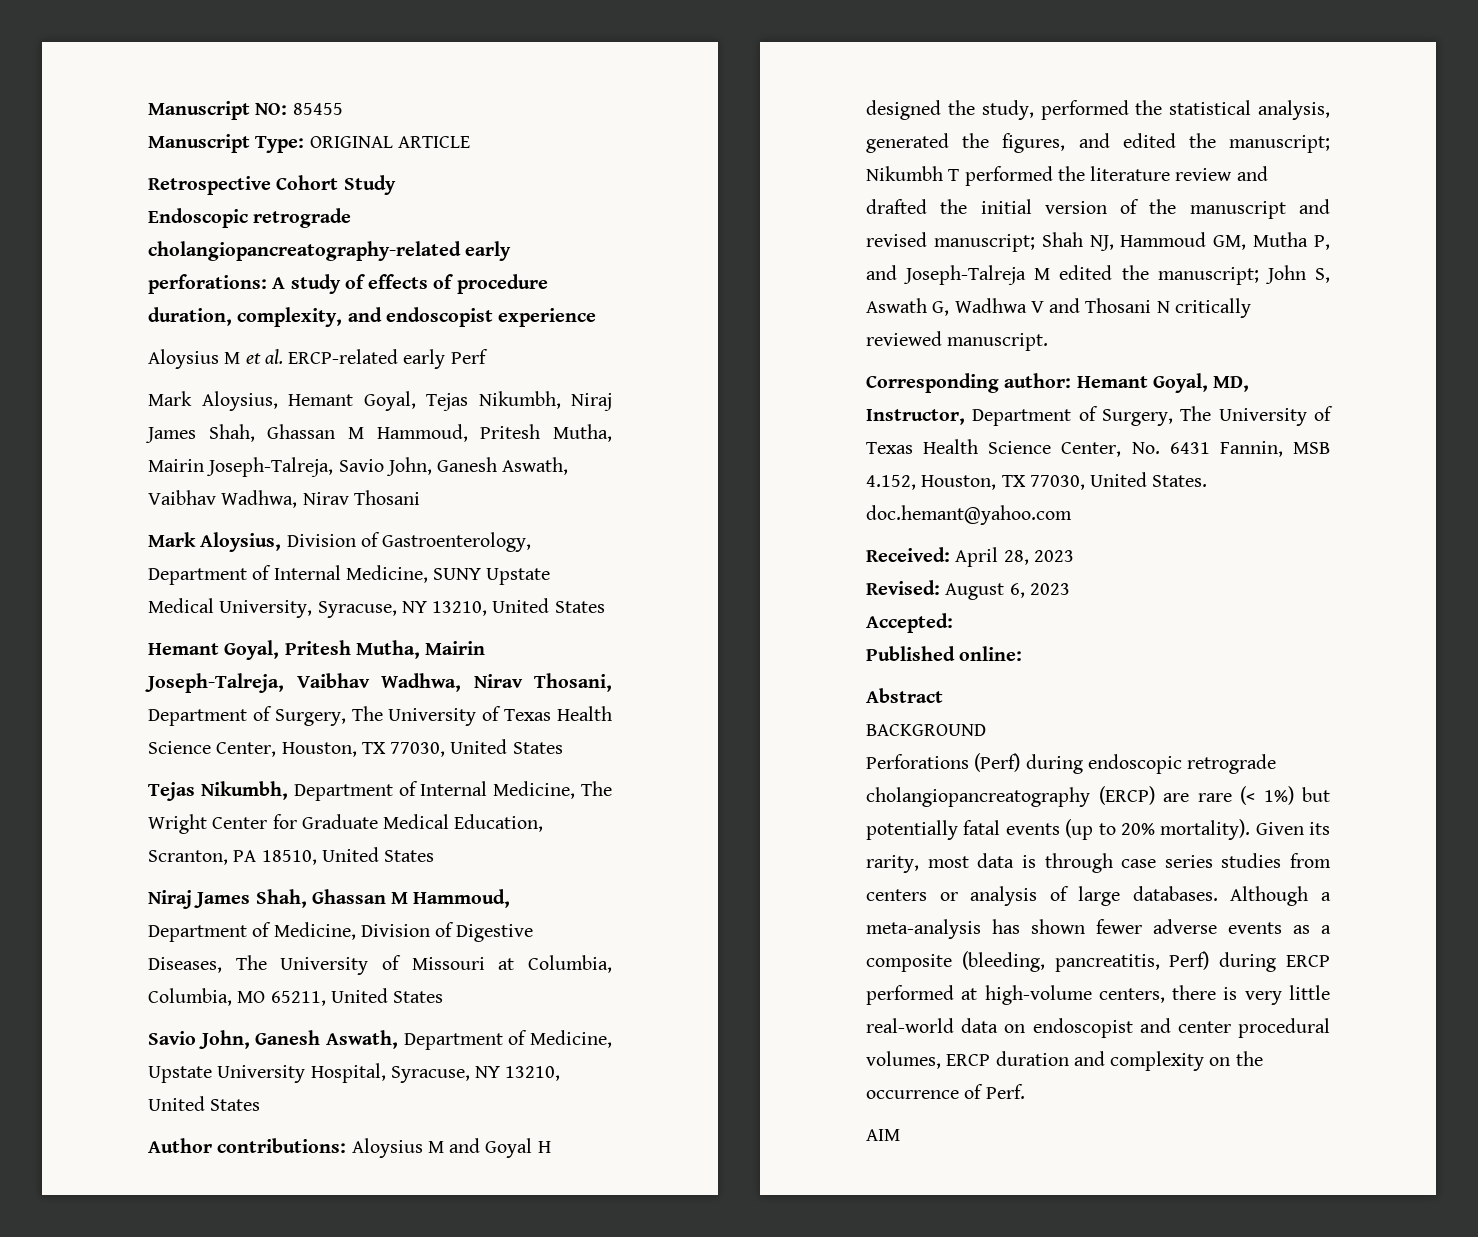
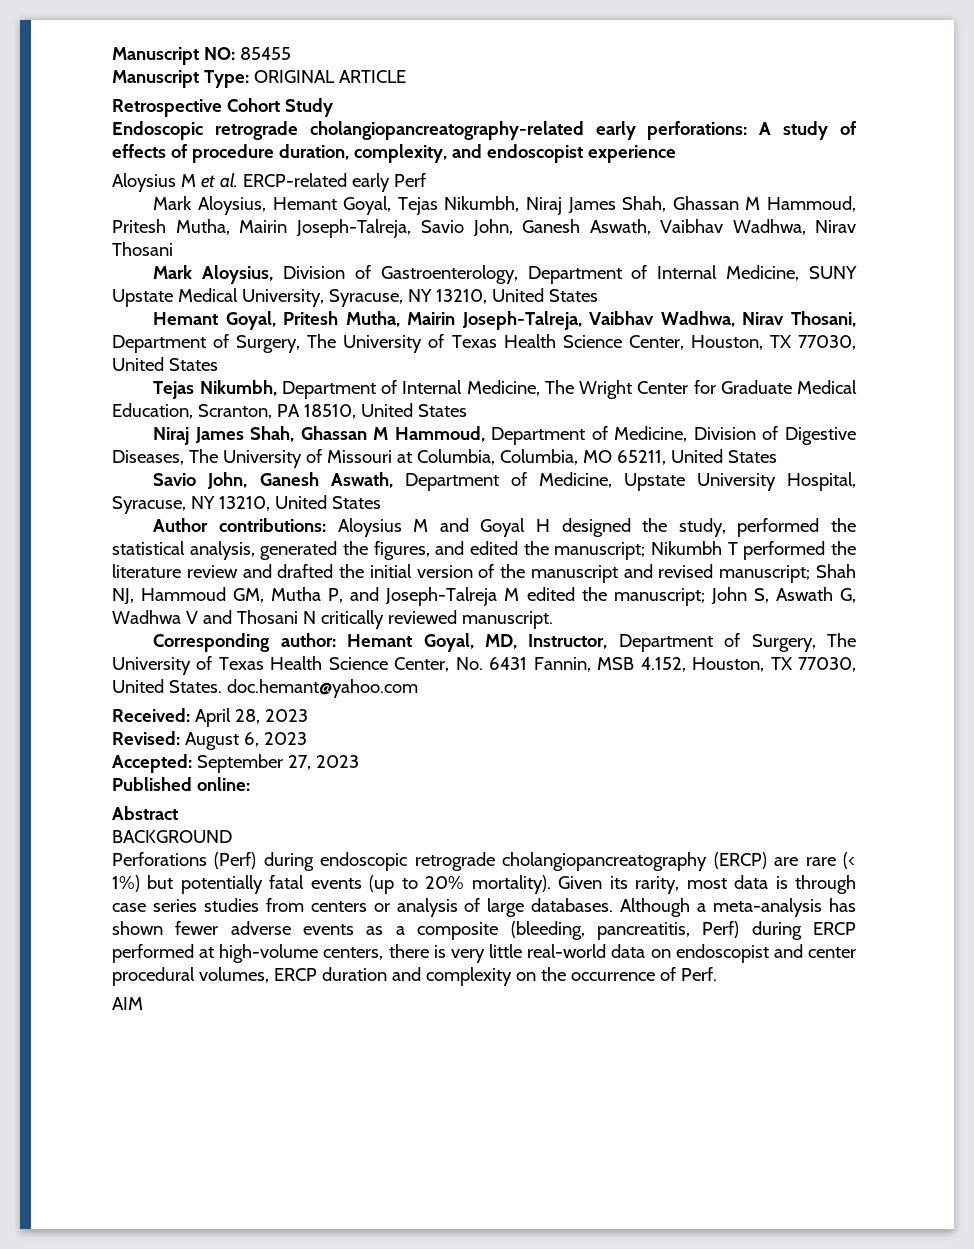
(953, 623) none -> [196,754,359,773] September 27, 2023

